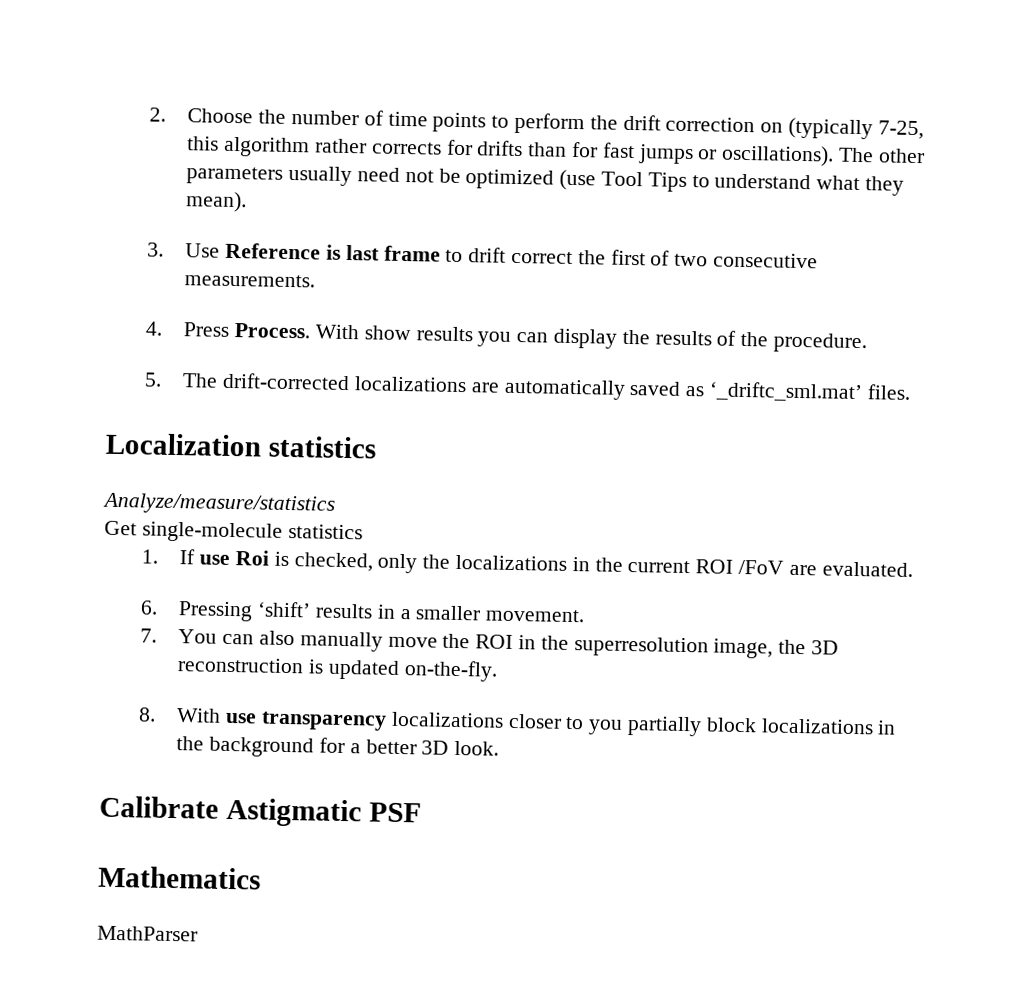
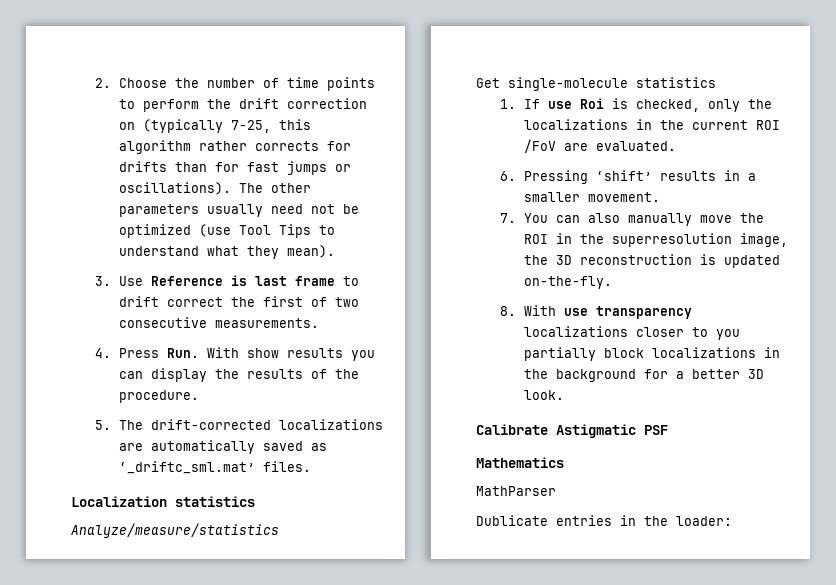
[234,323,312,339] Process. -> [166,348,199,358] Run.
(198, 933) none -> [476,515,732,526] // Dublicate entries in the loader:

